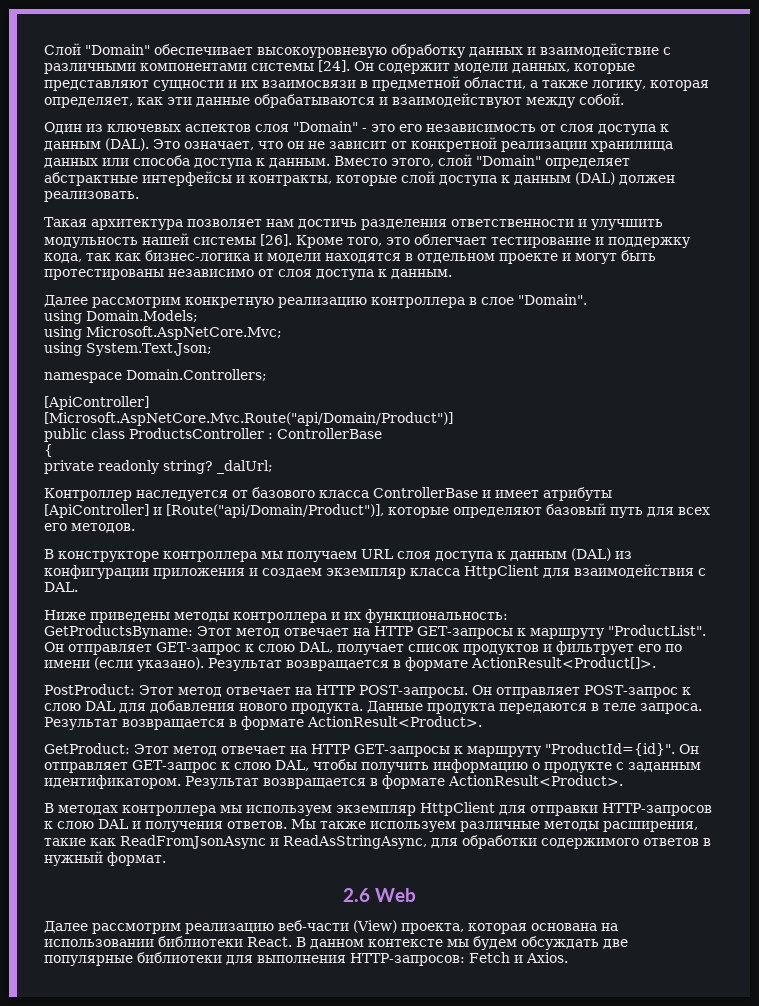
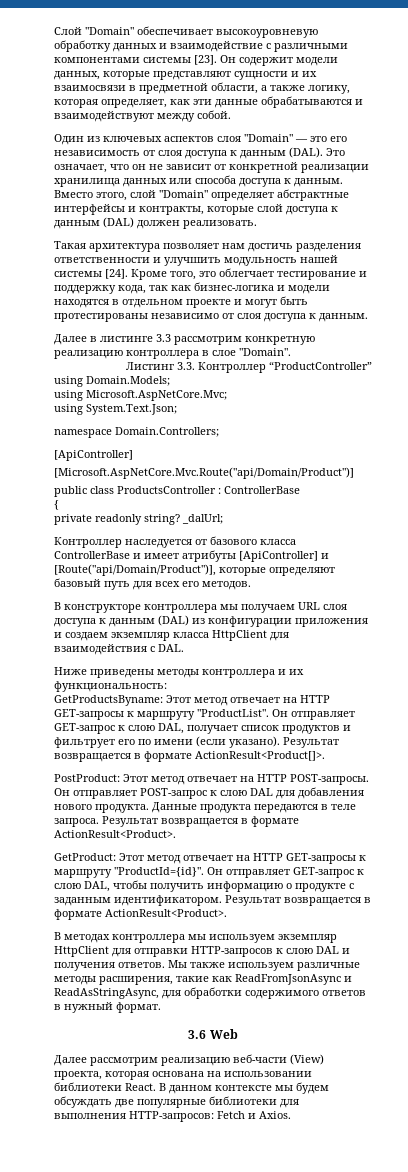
[318,60,350,72] [24]. -> [194,55,217,65] [23].
[362,128,367,132] - -> [295,139,308,142] —
[260,234,292,246] [26]. -> [105,269,128,279] [24].
(88, 301) none -> [90,334,171,342] в листинге 3.3
(587, 299) none -> [126,361,372,373] // Листинг 3.3. Контроллер “ProductController”
[343,888,370,902] 2.6 -> [188,1030,207,1039] 3.6

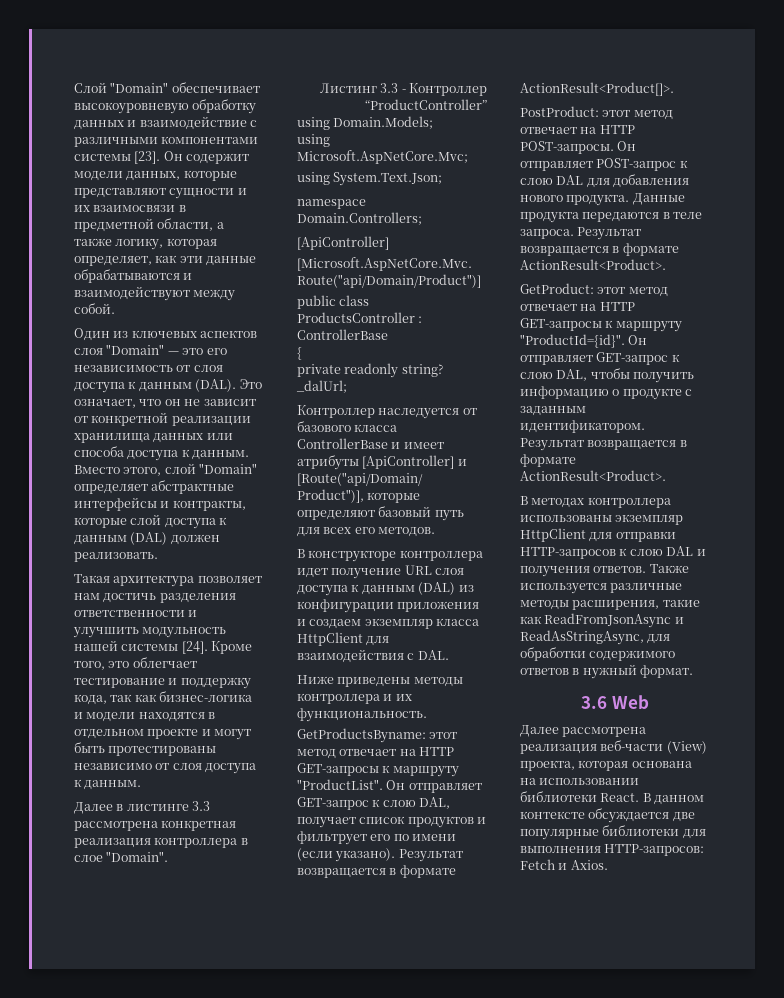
[174,336,315,345] [54,350,123,359] рассмотрим конкретную реализацию -> [74,820,237,831] [74,838,151,848] рассмотрена конкретная реализация
[177,362,195,370] 3.3. -> [380,83,406,93] 3.3 -
[220,604,295,613] мы получаем -> [297,568,402,579] идет получение
[54,681,167,692] функциональность: -> [297,708,427,722] функциональность.
[166,695,191,703] Этот -> [429,732,458,739] этот
[123,774,148,782] Этот -> [602,110,631,117] этот
[119,853,144,861] Этот -> [597,287,626,294] этот
[188,934,275,943] мы используем -> [520,515,612,522] использованы
[168,960,294,971] Мы также используем -> [649,564,689,573] [520,583,607,594] Также используется
[90,1057,230,1066] рассмотрим реализацию -> [562,727,647,737] [520,744,597,754] рассмотрена реализация
[275,1082,329,1094] [54,1096,112,1108] мы будем обсуждать -> [588,808,670,823] обсуждается

